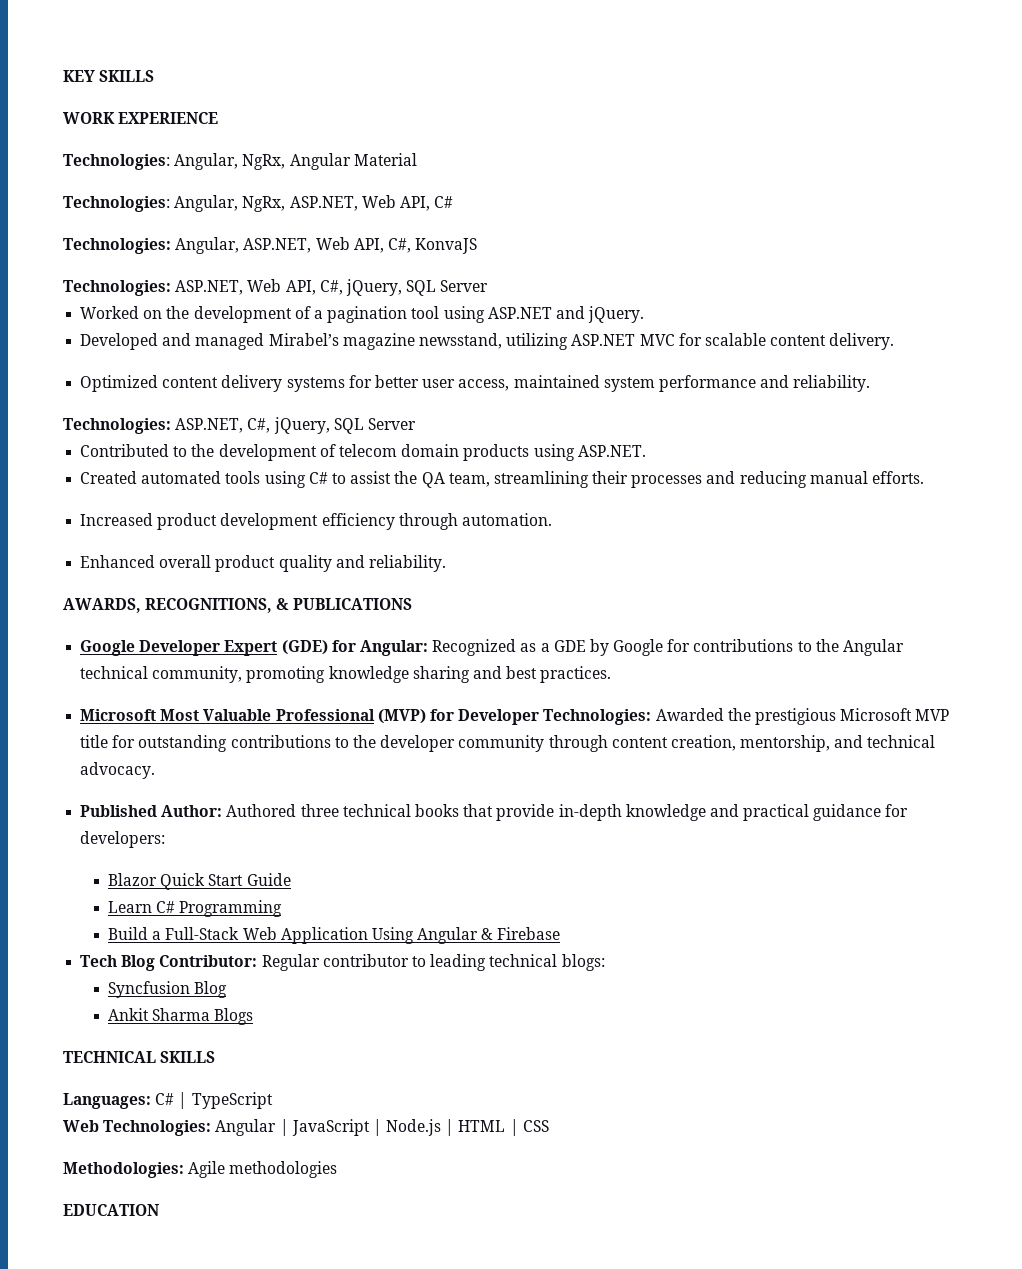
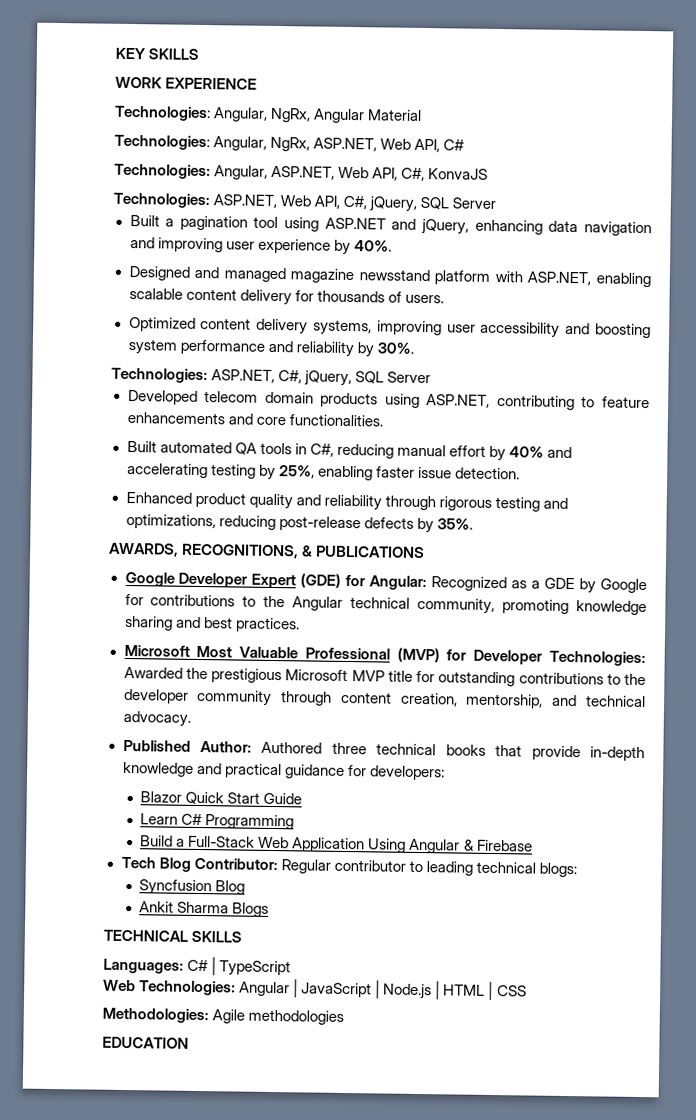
[80,306,311,323] Worked on the development of -> [129,214,160,227] Built
[588,306,645,323] [80,333,895,350] [80,375,871,392] jQuery. // Developed and managed Mirabel’s magazine newsstand, utilizing ASP.NET MVC for scalable content delivery. // Optimized content delivery systems for better user access, maintained system performance and reliability. -> [421,218,652,237] [129,236,392,256] [128,265,651,288] [128,287,444,306] [128,316,651,339] [127,338,414,358] jQuery, enhancing data navigation and improving user experience by 40%. // Designed and managed magazine newsstand platform with ASP.NET, enabling scalable content delivery for thousands of users. // Optimized content delivery systems, improving user accessibility and boosting system performance and reliability by 30%.
[80,444,646,461] [80,471,925,488] [80,513,552,530] Contributed to the development of telecom domain products using ASP.NET. // Created automated tools using C# to assist the QA team, streamlining their processes and reducing manual efforts. // Increased product development efficiency through automation. -> [127,389,650,411] [126,411,383,427] [126,440,573,462] [126,462,520,481] Developed telecom domain products using ASP.NET, contributing to feature enhancements and core functionalities. // Built automated QA tools in C#, reducing manual effort by 40% and accelerating testing by 25%, enabling faster issue detection.
[159,555,212,568] overall -> (192, 497) none
[368,555,446,572] reliability. -> [323,494,568,512] [125,513,473,534] reliability through rigorous testing and optimizations, reducing post-release defects by 35%.

